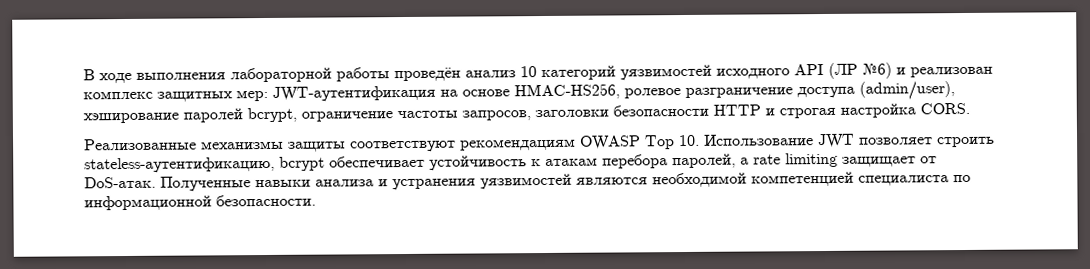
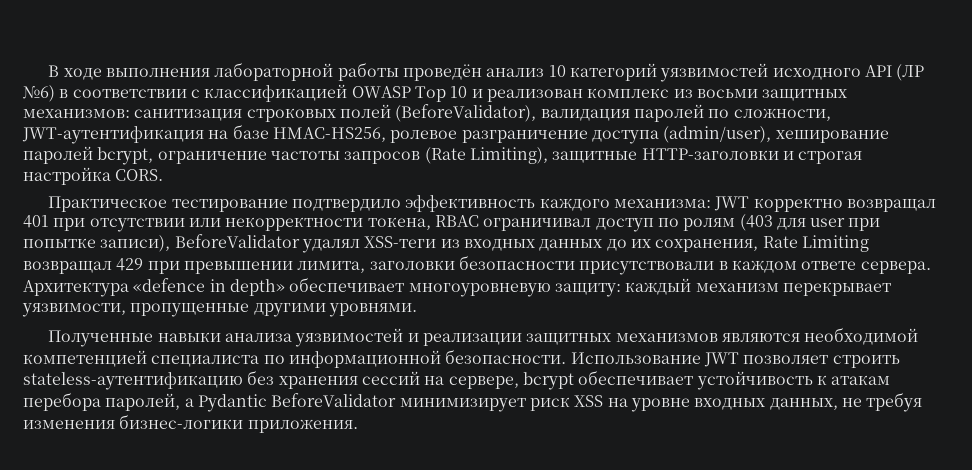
[896,66,993,78] [83,89,268,102] и реализован комплекс защитных мер: -> [59,84,848,102] [23,104,831,122] в соответствии с классификацией OWASP Top 10 и реализован комплекс из восьми защитных механизмов: санитизация строковых полей (BeforeValidator), валидация паролей по сложности,
[462,89,510,97] основе -> [232,124,269,139] базе
[83,112,179,124] хэширование -> [775,130,889,143] хеширование
[462,104,761,121] запросов, заголовки безопасности HTTP -> [344,147,779,164] запросов (Rate Limiting), защитные HTTP-заголовки
[84,133,995,153] [84,156,275,174] Реализованные механизмы защиты соответствуют рекомендациям OWASP Top 10. Использование JWT позволяет строить stateless-аутентификацию, -> [48,195,936,212] [23,214,881,232] [23,234,869,253] [23,255,931,275] [23,277,891,297] [22,303,417,317] [48,327,919,347] [23,349,900,368] [23,370,519,390] Практическое тестирование подтвердило эффективность каждого механизма: JWT корректно возвращал 401 при отсутствии или некорректности токена, RBAC ограничивал доступ по ролям (403 для user при попытке записи), BeforeValidator удалял XSS-теги из входных данных до их сохранения, Rate Limiting возвращал 429 при превышении лимита, заголовки безопасности присутствовали в каждом ответе сервера. Архитектура «defence in depth» обеспечивает многоуровневую защиту: каждый механизм перекрывает уязвимости, пропущенные другими уровнями. // Полученные навыки анализа уязвимостей и реализации защитных механизмов являются необходимой компетенцией специалиста по информационной безопасности. Использование JWT позволяет строить stateless-аутентификацию без хранения сессий на сервере,
[753,152,937,168] [84,171,971,192] [84,194,316,211] rate limiting защищает от DoS-атак. Полученные навыки анализа и устранения уязвимостей являются необходимой компетенцией специалиста по информационной безопасности. -> [197,392,923,412] [23,414,358,433] Pydantic BeforeValidator минимизирует риск XSS на уровне входных данных, не требуя изменения бизнес-логики приложения.

